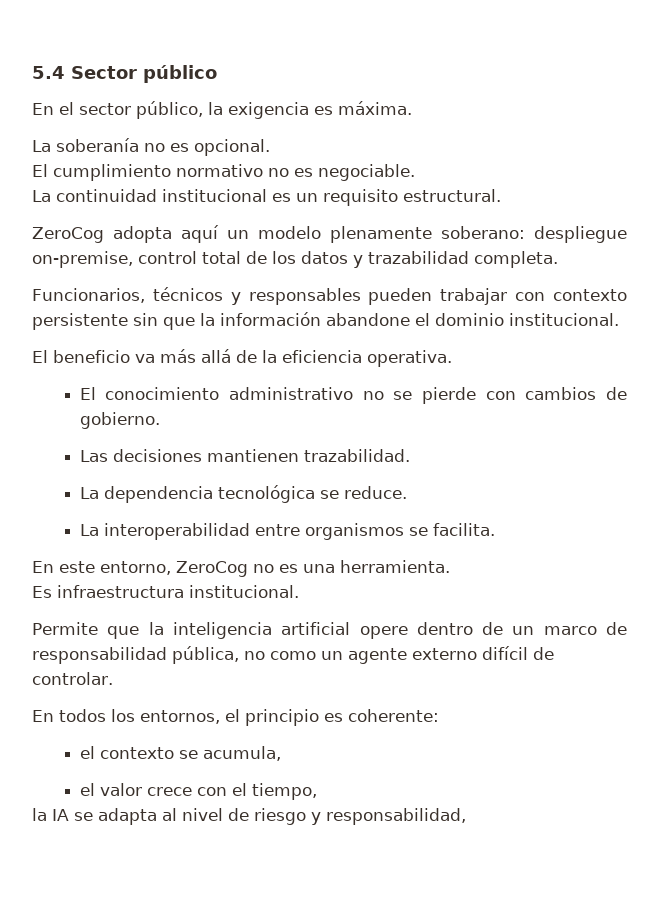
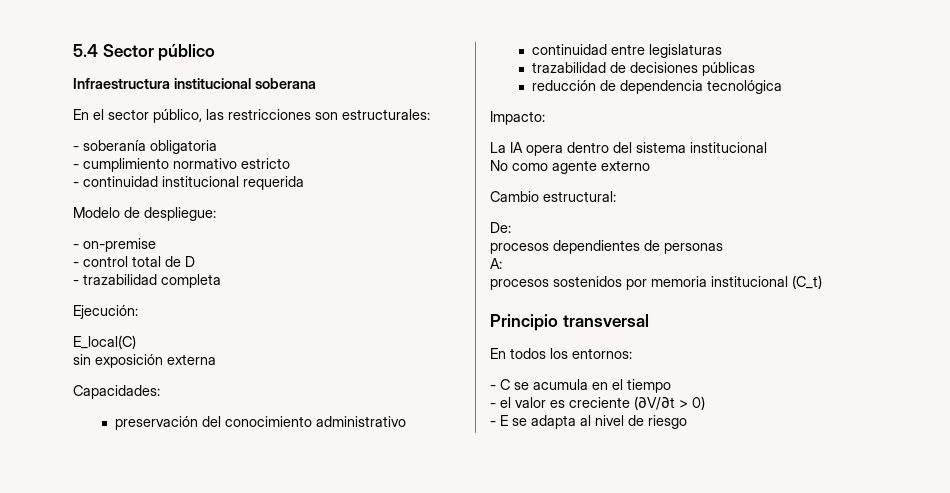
(217, 74) none -> [73,78,316,89] // Infraestructura institucional soberana
[208,101,412,119] [32,138,270,156] [32,164,415,181] [32,189,501,206] [32,225,627,243] [32,251,558,268] [32,287,627,305] [32,312,619,330] [32,349,452,367] [79,387,627,404] [79,412,160,429] [79,449,410,462] [79,485,407,503] [79,523,495,540] [32,560,450,577] [32,585,299,598] [32,622,627,639] [32,646,554,664] [32,672,113,685] [32,709,439,726] [79,746,281,761] [79,783,317,800] [32,808,69,821] la exigencia es máxima. // La soberanía no es opcional. // El cumplimiento normativo no es negociable. // La continuidad institucional es un requisito estructural. // ZeroCog adopta aquí un modelo plenamente soberano: despliegue on-premise, control total de los datos y trazabilidad completa. // Funcionarios, técnicos y responsables pueden trabajar con contexto persistente sin que la información abandone el dominio institucional. // El beneficio va más allá de la eficiencia operativa. // El conocimiento administrativo no se pierde con cambios de gobierno. // Las decisiones mantienen trazabilidad. // La dependencia tecnológica se reduce. // La interoperabilidad entre organismos se facilita. // En este entorno, ZeroCog no es una herramienta. // Es infraestructura institucional. // Permite que la inteligencia artificial opere dentro de un marco de responsabilidad pública, no como un agente externo difícil de controlar. // En todos los entornos, el principio es coherente: // el contexto se acumula, // el valor crece con el tiempo, // la IA -> [206,109,430,120] [73,140,217,154] [73,158,290,172] [73,176,304,190] [73,207,216,221] [73,238,156,252] [73,256,195,267] [73,274,221,288] [73,305,138,319] [73,335,136,349] [73,354,216,368] [73,385,160,399] [114,416,406,430] [531,44,722,58] [531,62,755,76] [531,80,782,94] [490,111,545,125] [490,142,767,156] [490,160,650,174] [490,191,616,202] [490,222,511,233] [490,240,723,254] [490,258,502,269] [490,275,822,290] [490,314,649,331] [490,348,632,359] [490,379,671,393] [490,396,705,410] [490,415,508,426] las restricciones son estructurales: // - soberanía obligatoria // - cumplimiento normativo estricto // - continuidad institucional requerida // Modelo de despliegue: // - on-premise // - control total de D // - trazabilidad completa // Ejecución: // E_local(C) // sin exposición externa // Capacidades: // preservación del conocimiento administrativo // continuidad entre legislaturas // trazabilidad de decisiones públicas // reducción de dependencia tecnológica // Impacto: // La IA opera dentro del sistema institucional // No como agente externo // Cambio estructural: // De: // procesos dependientes de personas // A: // procesos sostenidos por memoria institucional (C_t) // Principio transversal // En todos los entornos: // - C se acumula en el tiempo // - el valor es creciente (∂V/∂t > 0) // - E
[311,808,466,825] y responsabilidad, -> (687, 422) none

